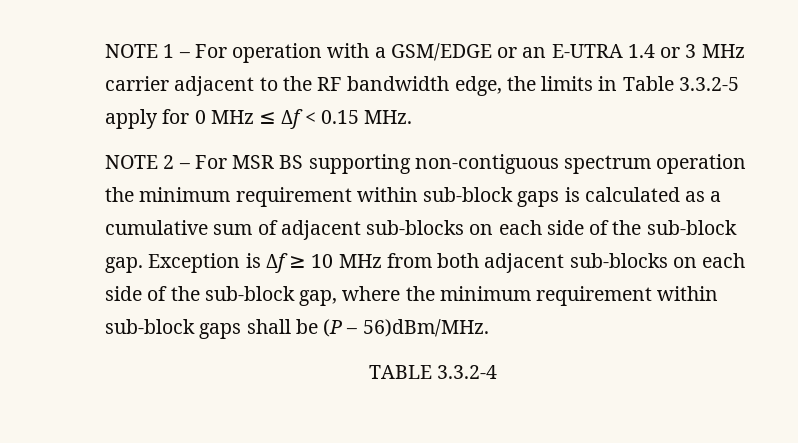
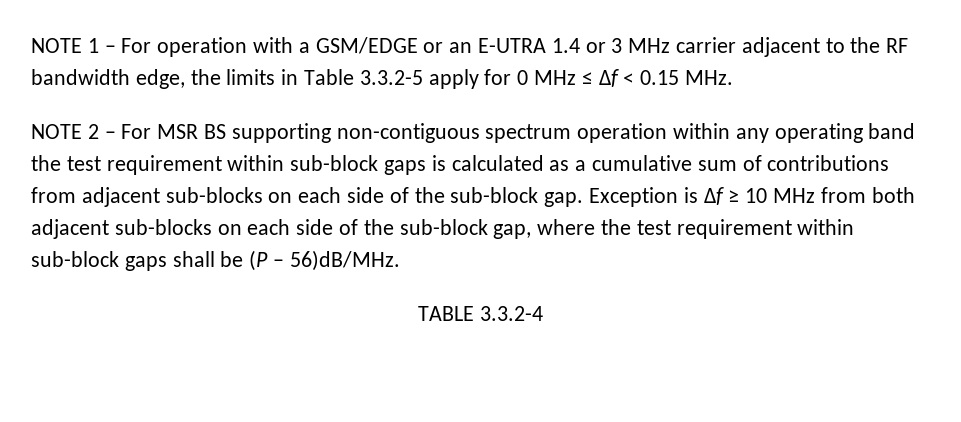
[105,187,231,202] the minimum -> [673,123,916,143] [31,155,101,171] within any operating band the test
(278, 227) none -> [767,155,890,171] [31,187,76,203] contributions from
[439,286,531,301] minimum -> [636,220,671,235] test
[362,319,489,337] 56)dBm/MHz. -> [289,250,400,271] 56)dB/MHz.

